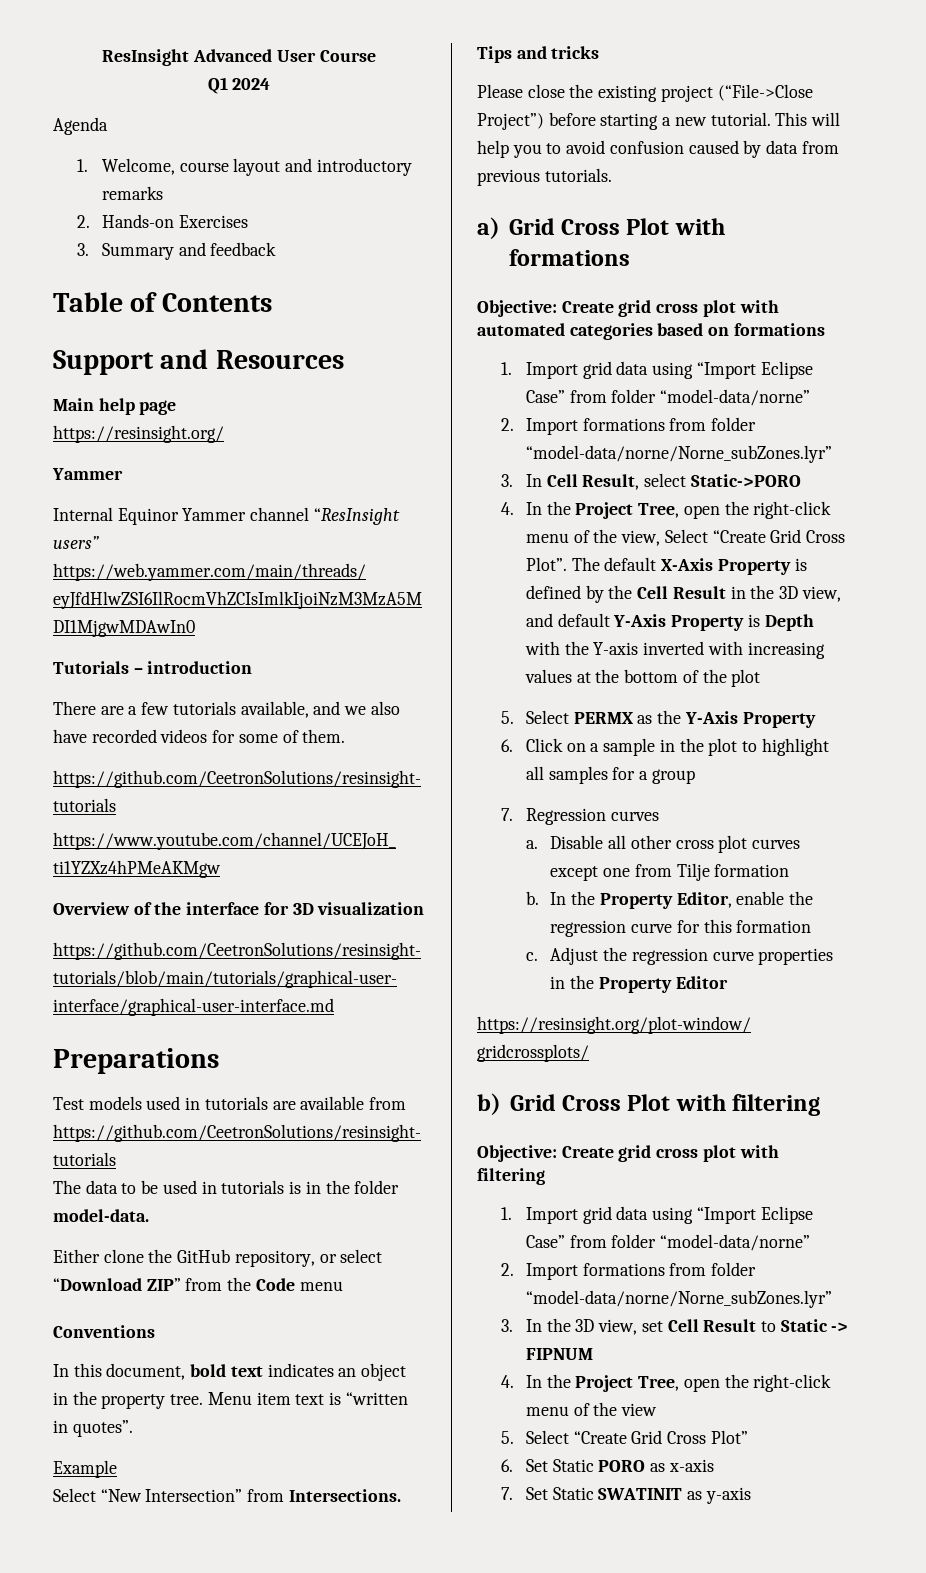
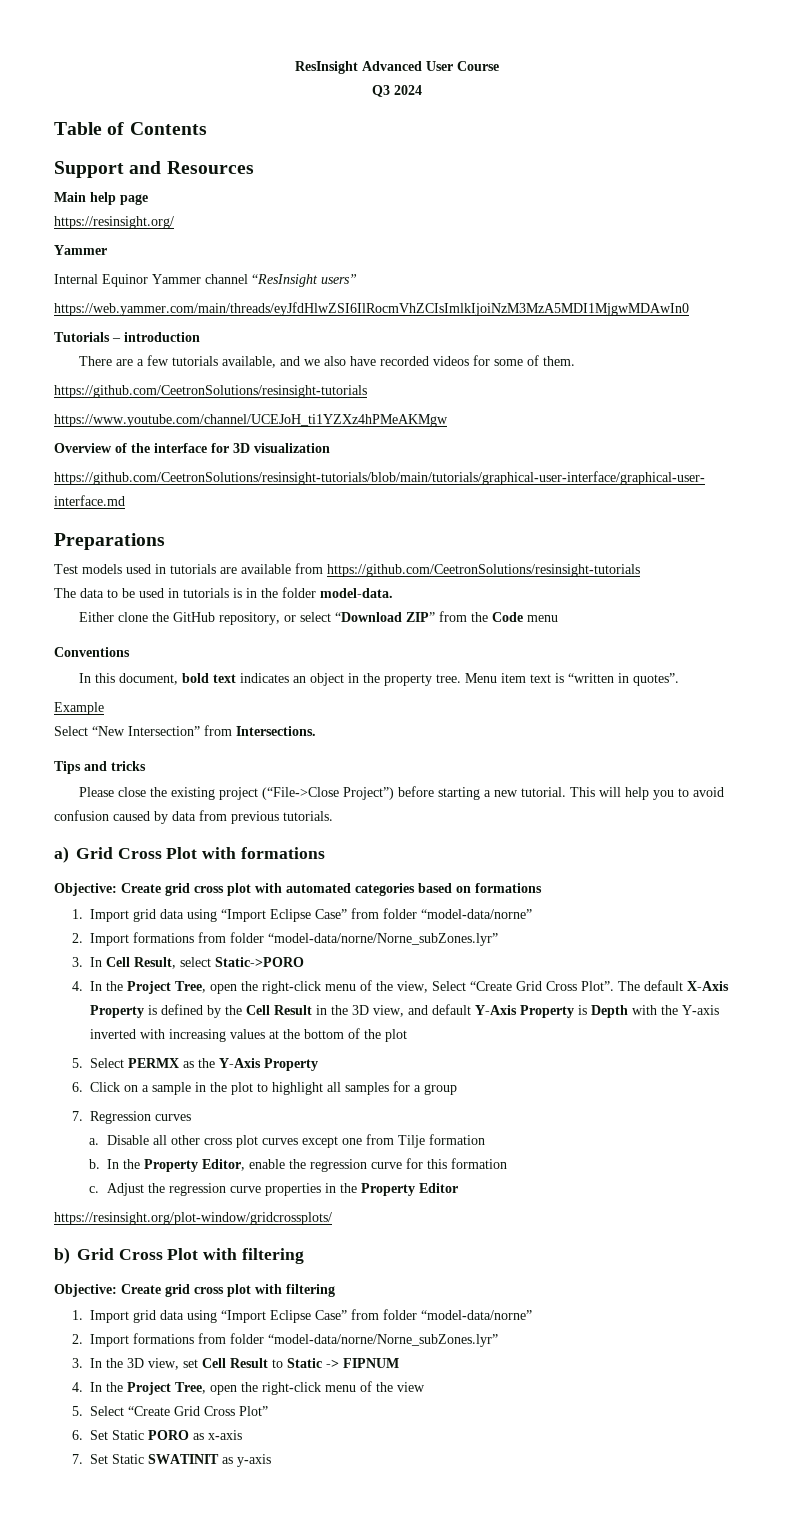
[207,77,228,94] Q1 -> [372,85,390,97] Q3
[53,117,108,135] [77,158,412,176] [101,186,163,200] [77,214,248,228] [77,242,277,260] // Agenda // 1. Welcome, course layout and introductory remarks // 2. Hands-on Exercises // 3. Summary and feedback -> (422, 90) none

